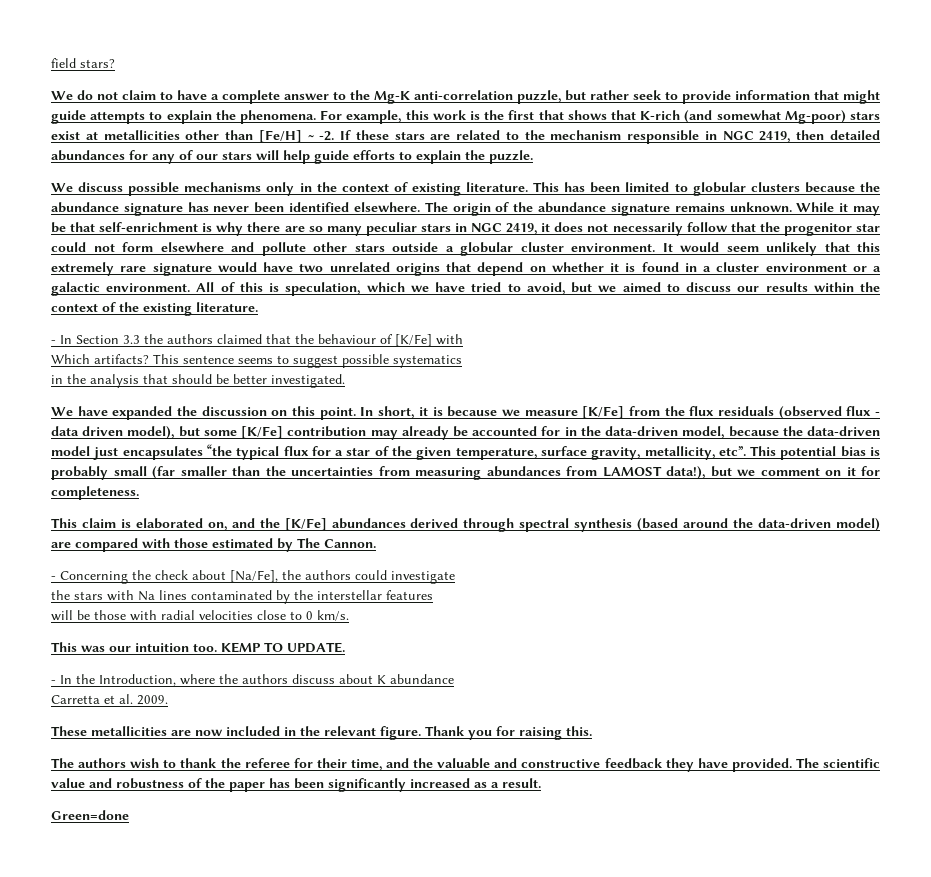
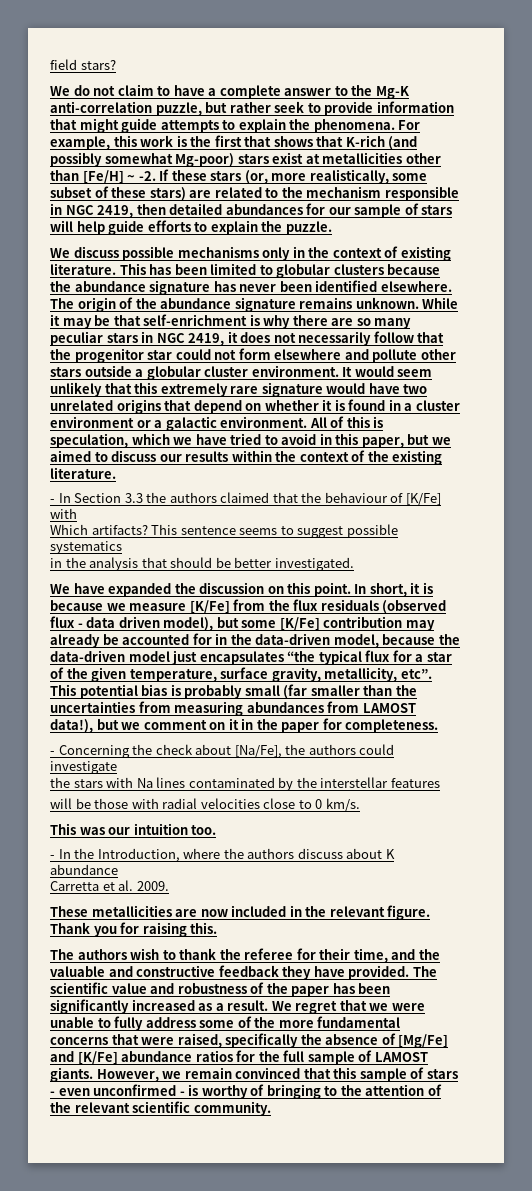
(713, 116) none -> [50,152,102,167] possibly
(425, 135) none -> [244,169,428,184] [50,186,186,201] (or, more realistically, some subset of these stars)
[152,150,218,164] any of our -> [328,203,419,218] our sample of
[526,282,565,295] avoid, -> [281,433,404,448] avoid in this paper,
(856, 471) none -> [241,718,320,733] in the paper
[51,518,881,532] [51,538,376,552] // This claim is elaborated on, and the [K/Fe] abundances derived through spectral synthesis (based around the data-driven model) are compared with those estimated by The Cannon. -> (439, 726) none
[221,642,345,653] KEMP TO UPDATE. -> (217, 830) none
[51,810,129,820] // Green=done -> [271,1000,425,1014] [50,1016,401,1031] [50,1033,449,1048] [50,1050,428,1065] [50,1067,458,1082] [50,1084,442,1099] [50,1101,271,1116] We regret that we were unable to fully address some of the more fundamental concerns that were raised, specifically the absence of [Mg/Fe] and [K/Fe] abundance ratios for the full sample of LAMOST giants. However, we remain convinced that this sample of stars - even unconfirmed - is worthy of bringing to the attention of the relevant scientific community.

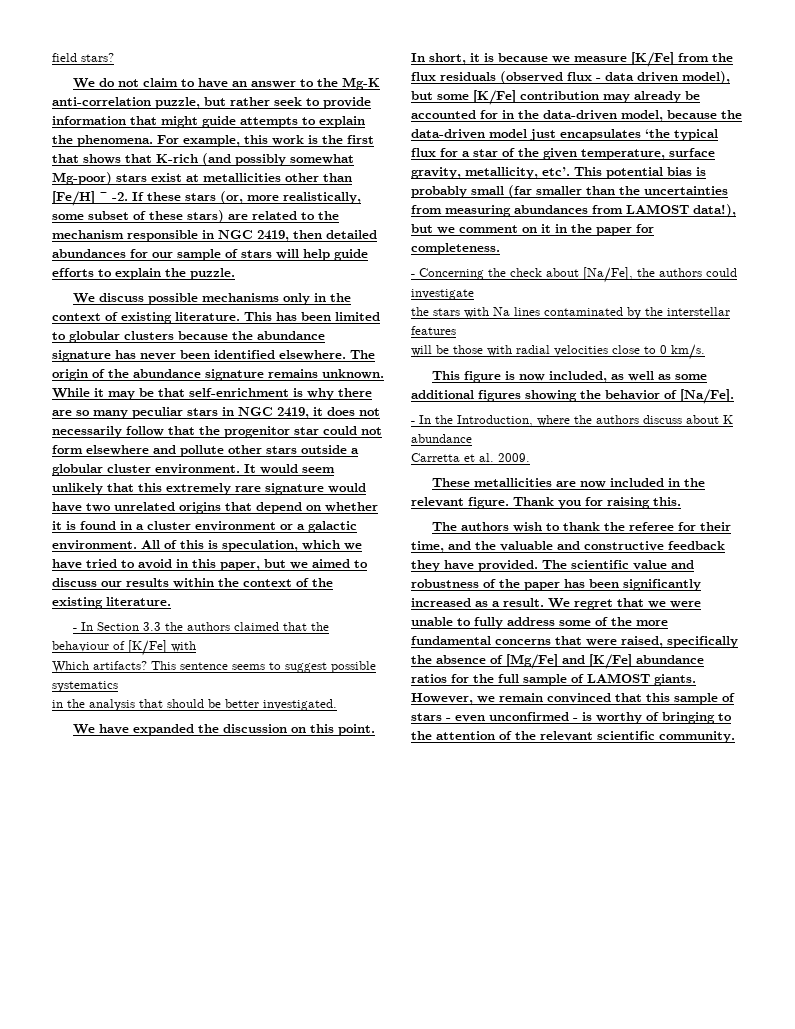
[208,85,281,99] a complete -> [231,81,247,87] an
[287,651,316,662] “the -> [645,129,670,138] ‘the
[400,668,432,679] etc”. -> [542,167,570,176] etc’.
[79,823,217,835] was our intuition too. -> [463,371,707,383] [411,389,734,404] figure is now included, as well as some additional figures showing the behavior of [Na/Fe].

